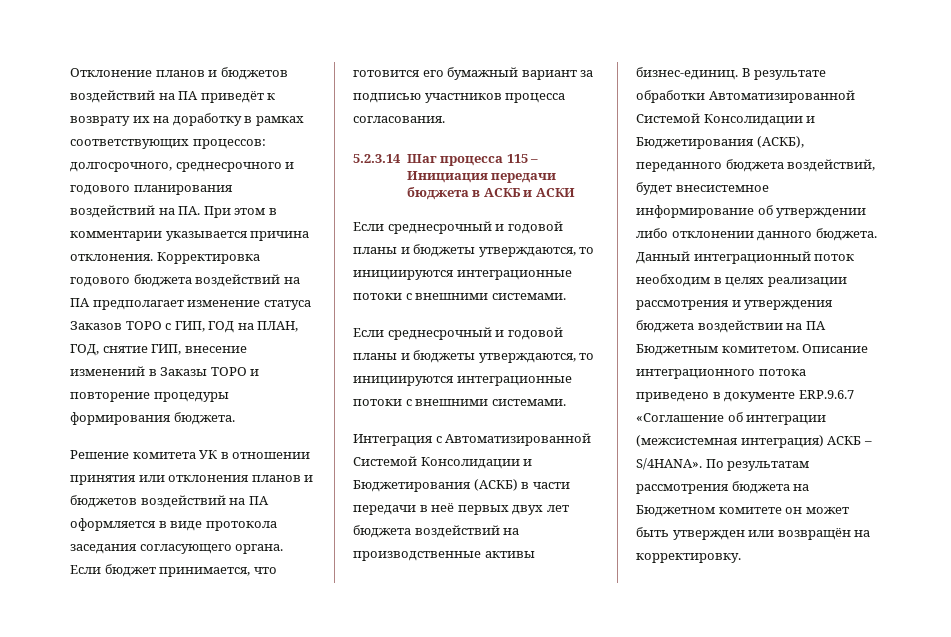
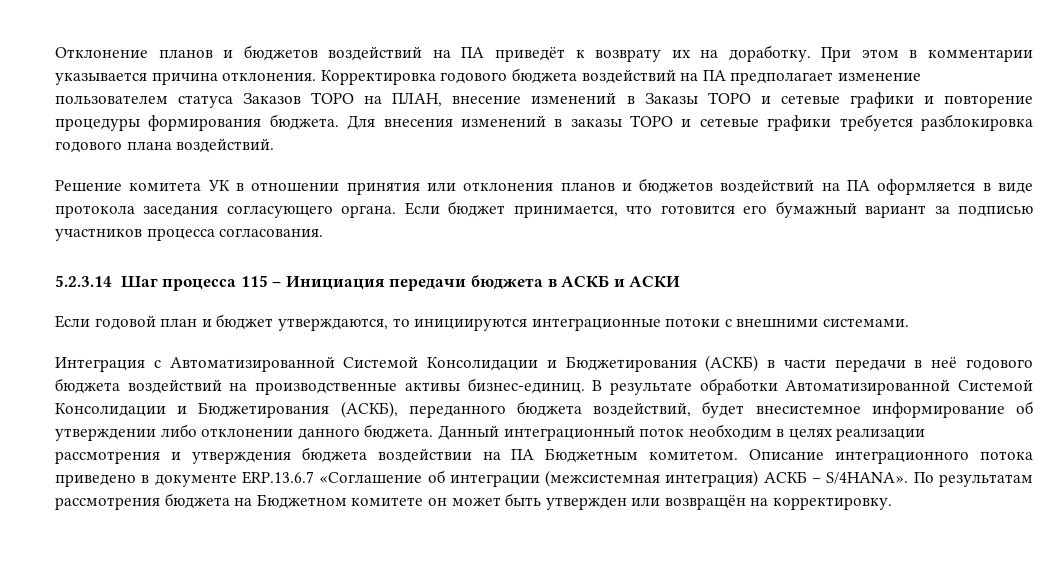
[172,113,304,126] [70,139,266,149] [70,162,295,172] [70,185,233,195] [70,205,201,218] доработку в рамках соответствующих процессов: долгосрочного, среднесрочного и годового планирования воздействий на ПА. -> [728,45,811,62] доработку.
(261, 303) none -> [55,95,168,104] пользователем
[165,321,299,333] [70,344,182,356] с ГИП, ГОД на ПЛАН, ГОД, снятие ГИП, -> [364,92,443,107] на ПЛАН,
(260, 372) none -> [780,92,934,108] сетевые графики и
(235, 418) none -> [347,114,1033,131] [55,138,275,153] Для внесения изменений в заказы ТОРО и сетевые графики требуется разблокировка годового плана воздействий.
[387,221,563,234] [353,244,595,257] [353,270,572,280] [353,293,566,300] [353,327,563,340] [353,350,476,363] среднесрочный и годовой планы и бюджеты утверждаются, то инициируются интеграционные потоки с внешними системами. // Если среднесрочный и годовой планы и бюджеты -> [94,314,274,330] годовой план и бюджет
[457,505,569,515] первых двух лет -> [965,359,1033,371] годового
[798,390,854,399] ERP.9.6.7 -> [241,471,314,484] ERP.13.6.7

